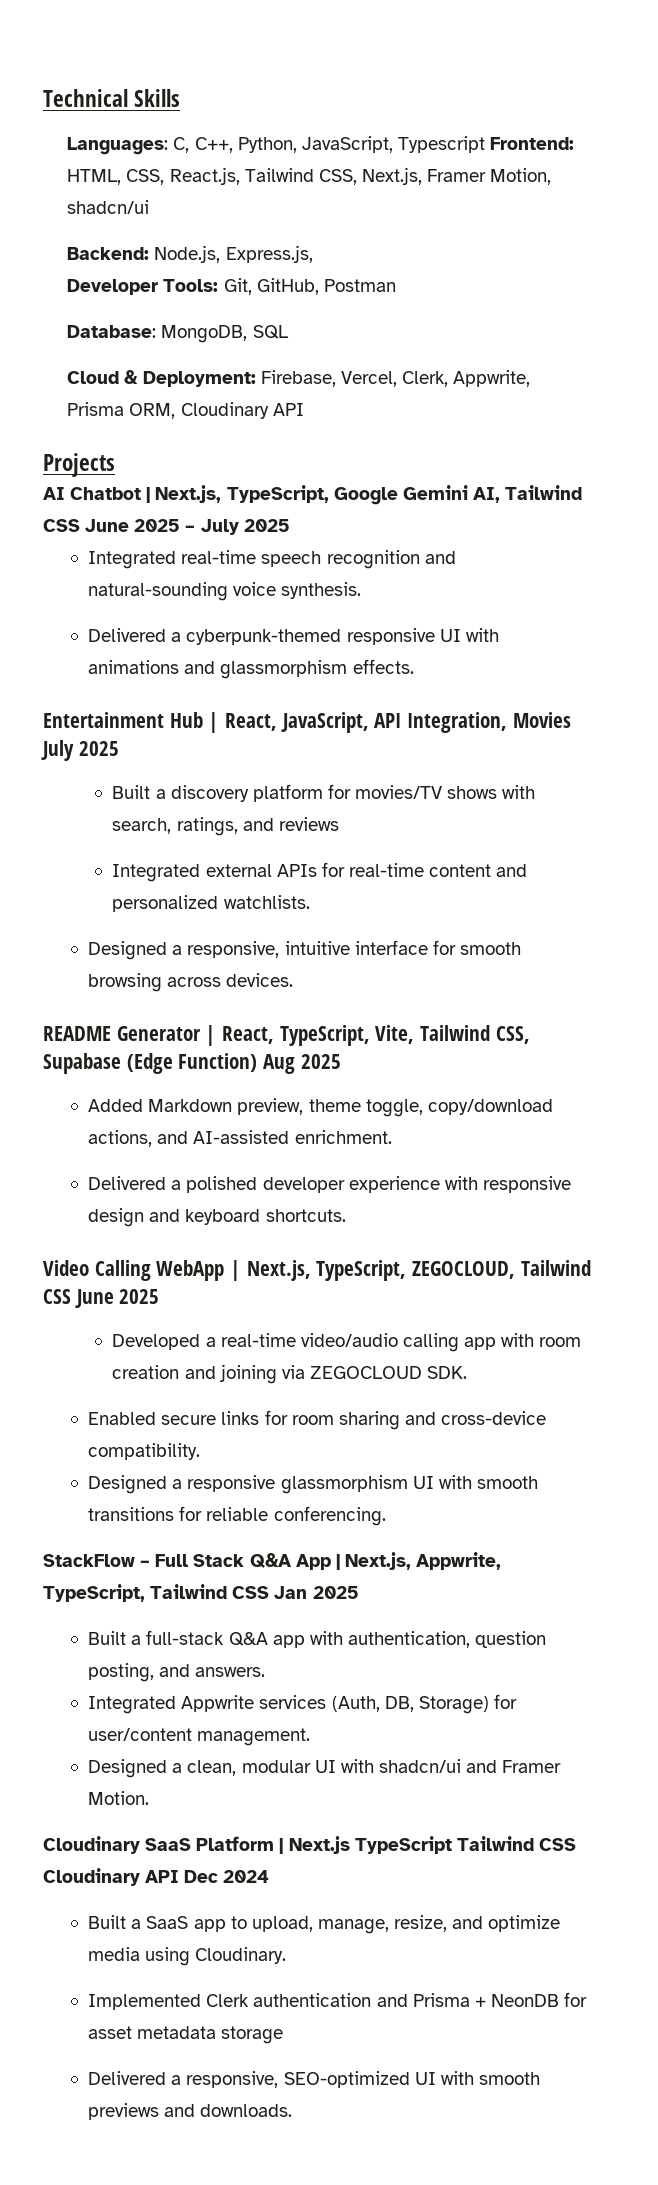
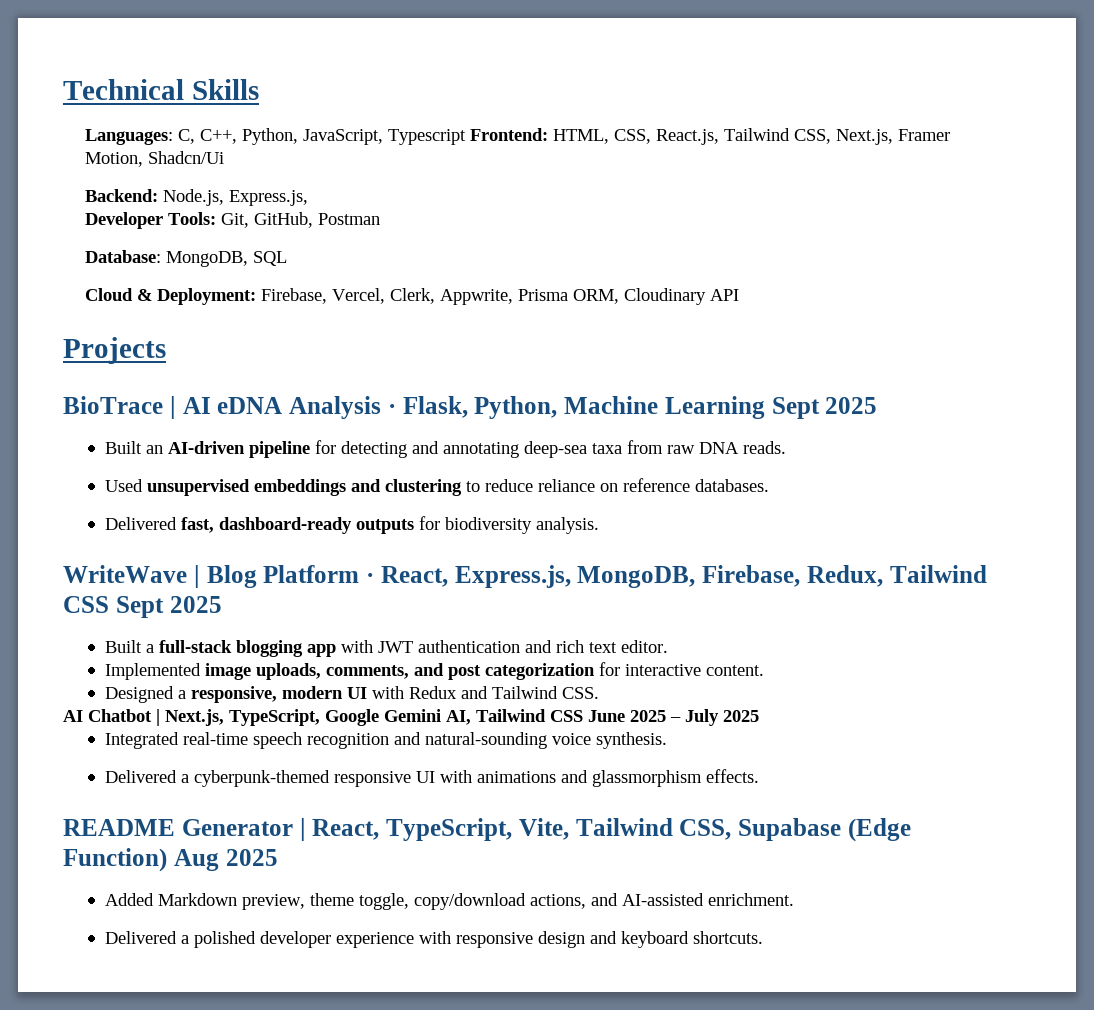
[67,200,150,214] shadcn/ui -> [147,151,224,164] Shadcn/Ui
(115, 465) none -> [63,396,878,419] [104,440,786,458] [104,478,769,496] [104,516,599,534] [63,565,987,588] [63,596,222,618] [104,640,668,657] [104,662,764,680] [104,686,599,703] // BioTrace | AI eDNA Analysis · Flask, Python, Machine Learning Sept 2025 // Built an AI-driven pipeline for detecting and annotating deep-sea taxa from raw DNA reads. // Used unsupervised embeddings and clustering to reduce reliance on reference databases. // Delivered fast, dashboard-ready outputs for biodiversity analysis. // WriteWave | Blog Platform · React, Express.js, MongoDB, Firebase, Redux, Tailwind CSS Sept 2025 // Built a full-stack blogging app with JWT authentication and rich text editor. // Implemented image uploads, comments, and post categorization for interactive content. // Designed a responsive, modern UI with Redux and Tailwind CSS.
[43,712,571,733] [41,740,119,761] [112,784,536,802] [112,817,339,836] [112,862,528,882] [112,895,310,912] [88,940,521,960] [88,973,294,992] // Entertainment Hub | React, JavaScript, API Integration, Movies July 2025 // Built a discovery platform for movies/TV shows with search, ratings, and reviews // Integrated external APIs for real-time content and personalized watchlists. // Designed a responsive, intuitive interface for smooth browsing across devices. -> (759, 776) none
[43,1260,591,1281] [43,1289,160,1308] [112,1333,582,1352] [112,1364,468,1384] [88,1410,547,1430] [88,1443,201,1460] [88,1475,538,1494] [88,1506,386,1526] [43,1552,502,1570] [43,1584,359,1602] [88,1630,547,1648] [88,1663,266,1682] [88,1694,517,1714] [88,1728,311,1746] [88,1759,562,1778] [88,1791,150,1805] [43,1836,576,1854] [43,1868,270,1886] [88,1915,561,1934] [88,1947,287,1966] [88,1992,588,2010] [88,2026,284,2044] [88,2071,540,2088] [88,2103,293,2120] // Video Calling WebApp | Next.js, TypeScript, ZEGOCLOUD, Tailwind CSS June 2025 // Developed a real-time video/audio calling app with room creation and joining via ZEGOCLOUD SDK. // Enabled secure links for room sharing and cross-device compatibility. // Designed a responsive glassmorphism UI with smooth transitions for reliable conferencing. // StackFlow – Full Stack Q&A App | Next.js, Appwrite, TypeScript, Tailwind CSS Jan 2025 // Built a full-stack Q&A app with authentication, question posting, and answers. // Integrated Appwrite services (Auth, DB, Storage) for user/content management. // Designed a clean, modular UI with shadcn/ui and Framer Motion. // Cloudinary SaaS Platform | Next.js TypeScript Tailwind CSS Cloudinary API Dec 2024 // Built a SaaS app to upload, manage, resize, and optimize media using Cloudinary. // Implemented Clerk authentication and Prisma + NeonDB for asset metadata storage // Delivered a responsive, SEO-optimized UI with smooth previews and downloads. -> (763, 937) none

